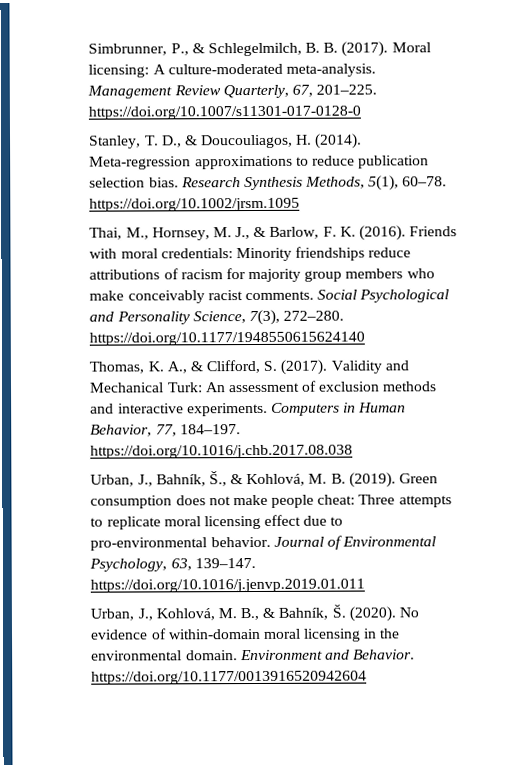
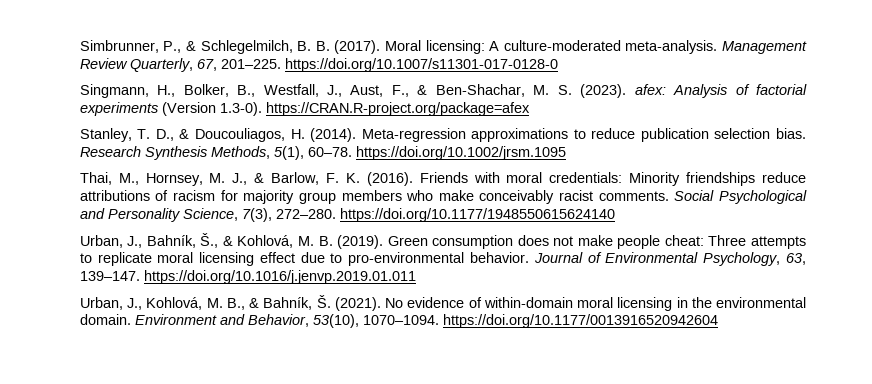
(362, 112) none -> [79,84,808,98] [79,102,530,116] // Singmann, H., Bolker, B., Westfall, J., Aust, F., & Ben-Shachar, M. S. (2023). afex: Analysis of factorial experiments (Version 1.3-0). https://CRAN.R-project.org/package=afex
[89,359,409,375] [89,380,438,393] [90,402,407,417] [90,424,241,437] [90,444,354,459] // Thomas, K. A., & Clifford, S. (2017). Validity and Mechanical Turk: An assessment of exclusion methods and interactive experiments. Computers in Human Behavior, 77, 184–197. https://doi.org/10.1016/j.chb.2017.08.038 -> (615, 215) none
[348,606,396,622] (2020). -> [334,297,381,311] (2021).
[353,649,416,660] Behavior. -> [247,314,439,328] Behavior, 53(10), 1070–1094.

